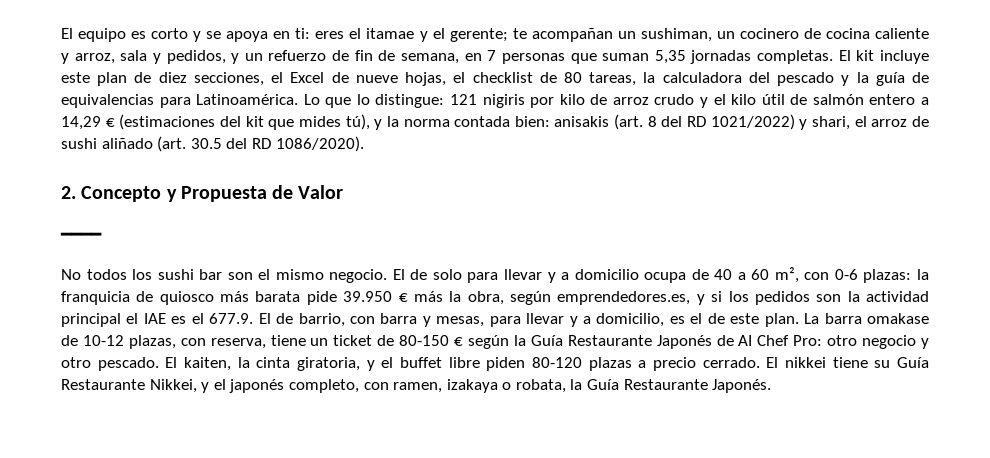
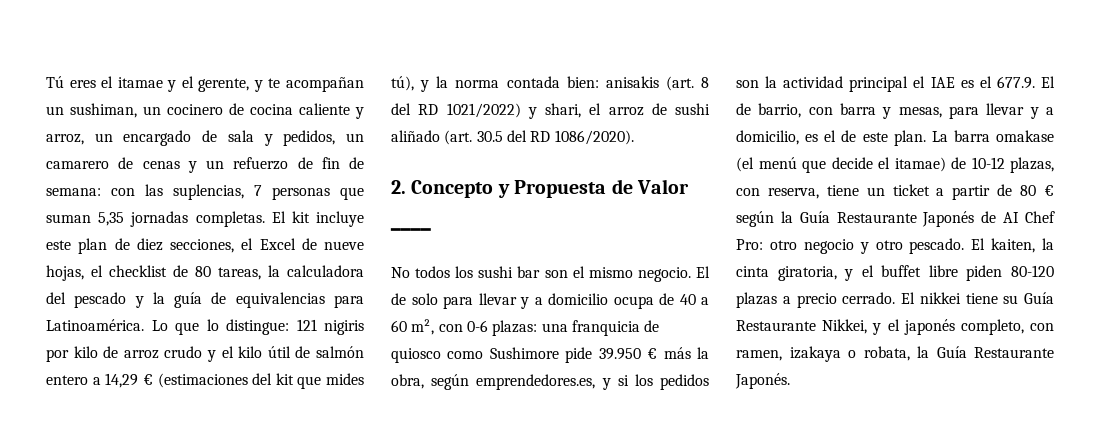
[61,28,311,42] El equipo es corto y se apoya en ti: -> [46,76,64,88] Tú
[449,28,508,42] gerente; -> [198,78,263,92] gerente, y
[120,50,226,64] sala y pedidos, -> [94,130,365,146] [46,157,180,169] un encargado de sala y pedidos, un camarero de cenas
[400,53,482,64] semana, en -> [46,184,244,200] semana: con las suplencias,
[917,269,930,280] la -> [541,323,568,332] una
[220,291,301,302] más barata -> [447,347,559,359] como Sushimore
(930, 318) none -> [736,157,946,173] (el menú que decide el itamae)
[377,335,450,346] de 80-150 -> [936,184,1037,200] a partir de 80

